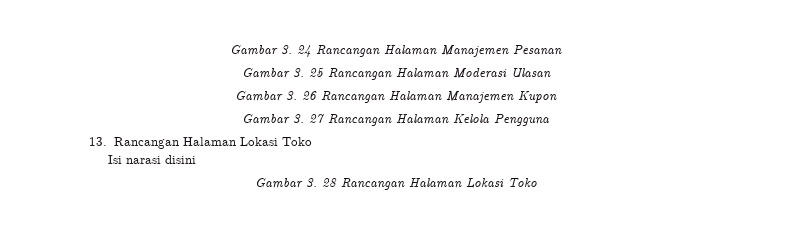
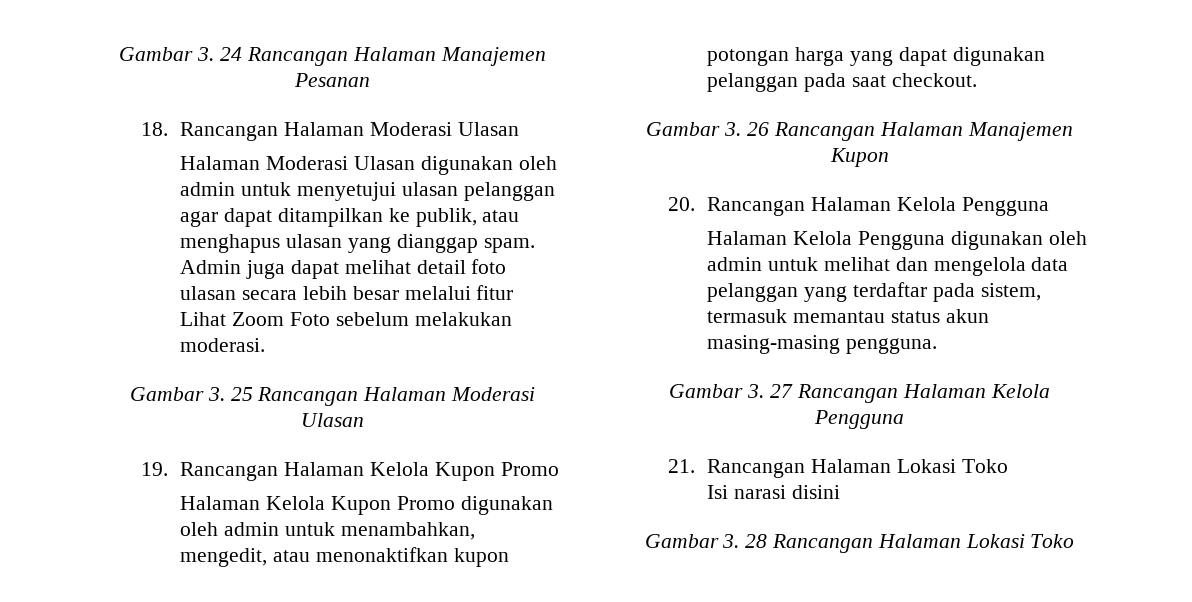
(562, 50) none -> [140,122,519,141] [180,156,557,175] [180,182,555,201] [180,208,520,227] [180,234,535,253] [180,259,507,279] [180,285,514,300] [180,312,512,326] [180,338,266,352] // 18. Rancangan Halaman Moderasi Ulasan // Halaman Moderasi Ulasan digunakan oleh admin untuk menyetujui ulasan pelanggan agar dapat ditampilkan ke publik, atau menghapus ulasan yang dianggap spam. Admin juga dapat melihat detail foto ulasan secara lebih besar melalui fitur Lihat Zoom Foto sebelum melakukan moderasi.
(551, 73) none -> [140,462,559,481] [180,496,553,515] [180,522,475,540] [180,547,509,567] [707,47,1045,66] [707,73,977,92] // 19. Rancangan Halaman Kelola Kupon Promo // Halaman Kelola Kupon Promo digunakan oleh admin untuk menambahkan, mengedit, atau menonaktifkan kupon potongan harga yang dapat digunakan pelanggan pada saat checkout.
(557, 97) none -> [667,197,1049,216] [707,231,1087,250] [707,257,1069,276] [707,282,1041,302] [707,309,989,323] [707,335,938,354] // 20. Rancangan Halaman Kelola Pengguna // Halaman Kelola Pengguna digunakan oleh admin untuk melihat dan mengelola data pelanggan yang terdaftar pada sistem, termasuk memantau status akun masing-masing pengguna.
[89,137,108,146] 13. -> [667,459,695,473] 21.

